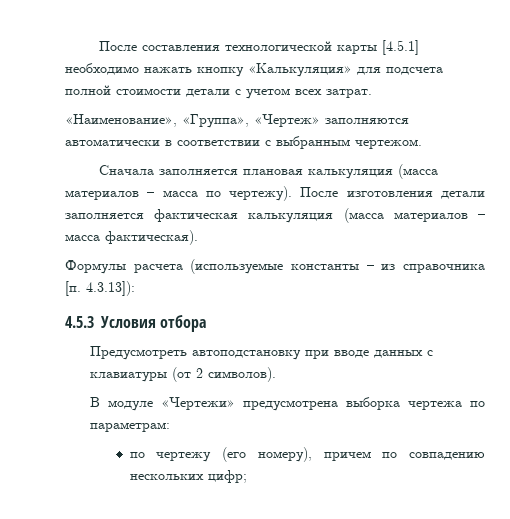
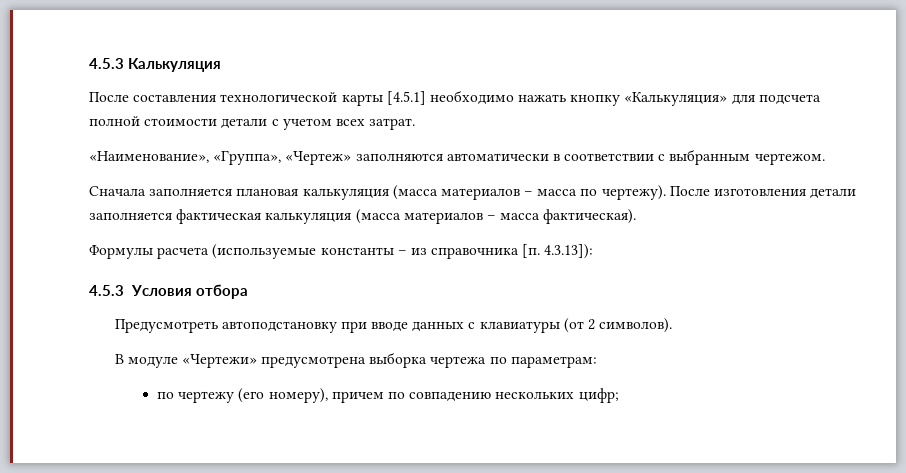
(98, 46) none -> [89,58,221,72] 4.5.3 Калькуляция //

